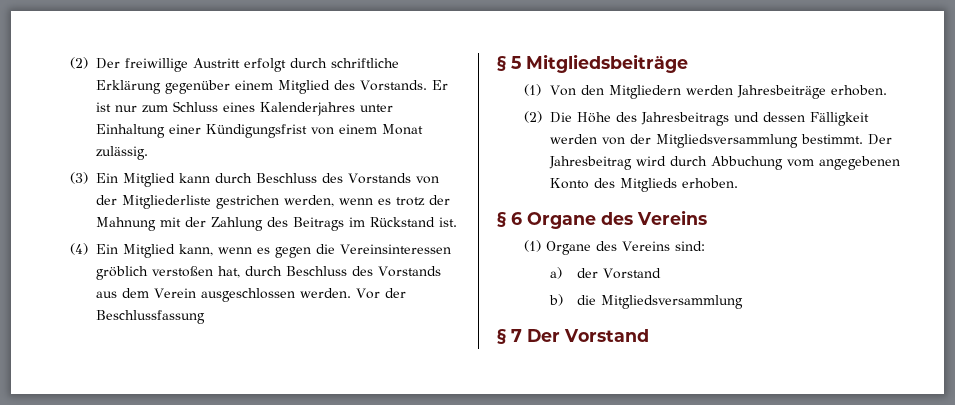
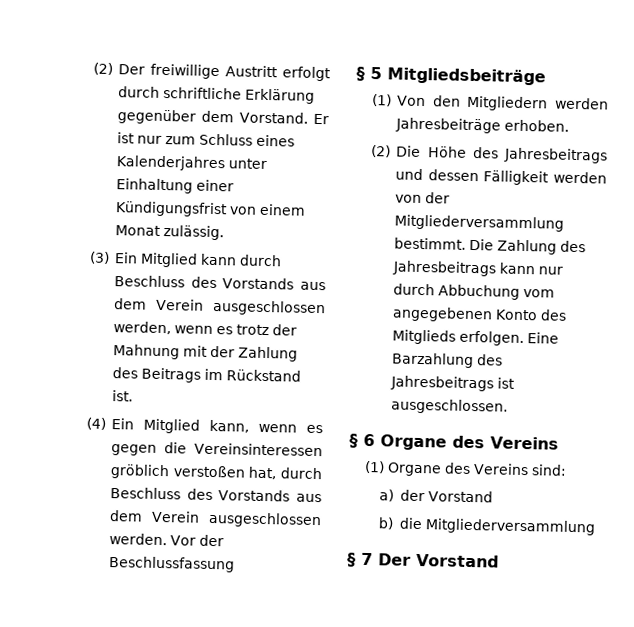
[235,80,428,94] einem Mitglied des Vorstands. -> [201,110,309,124] dem Vorstand.
[416,176,440,184] [96,195,280,209] von der Mitgliederliste gestrichen -> [300,281,326,291] [114,298,326,317] aus dem Verein ausgeschlossen
[656,134,893,148] [549,156,667,170] Mitgliedsversammlung bestimmt. Der Jahresbeitrag wird -> [394,214,565,232] [394,237,587,255] [392,260,564,277] Mitgliederversammlung bestimmt. Die Zahlung des Jahresbeitrags kann nur
[682,178,739,189] erhoben. -> [459,330,560,347] [391,352,504,369] [390,375,516,392] [391,398,509,415] erfolgen. Eine Barzahlung des Jahresbeitrags ist ausgeschlossen.
[600,295,743,309] Mitgliedsversammlung -> [425,518,597,536] Mitgliederversammlung

